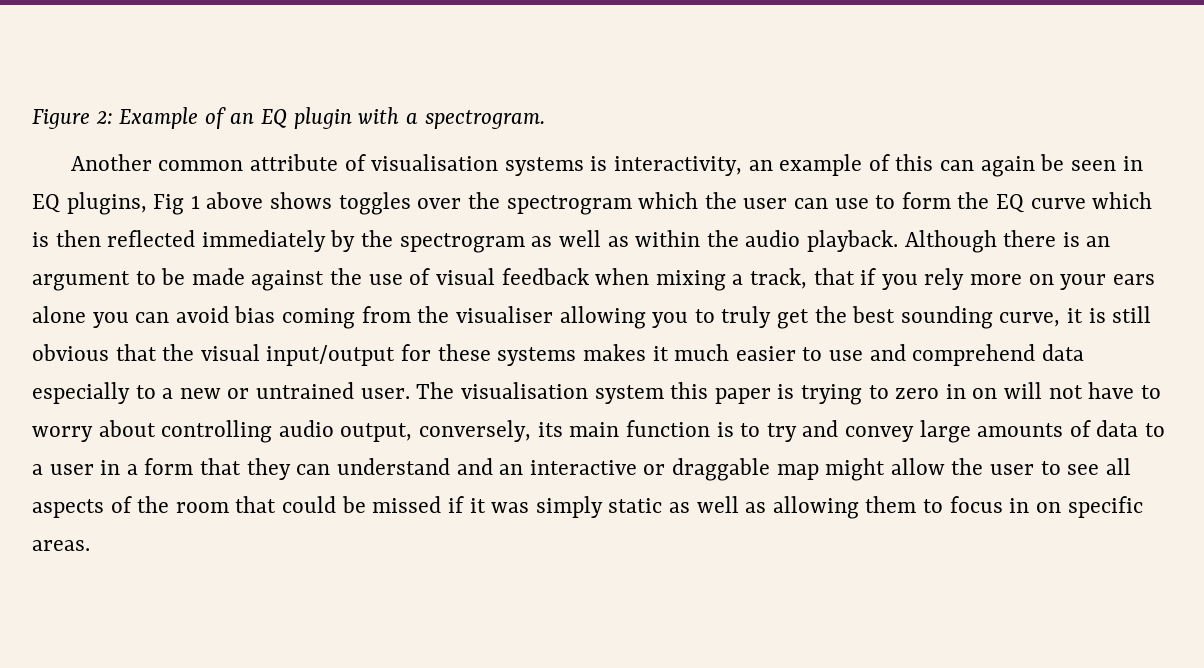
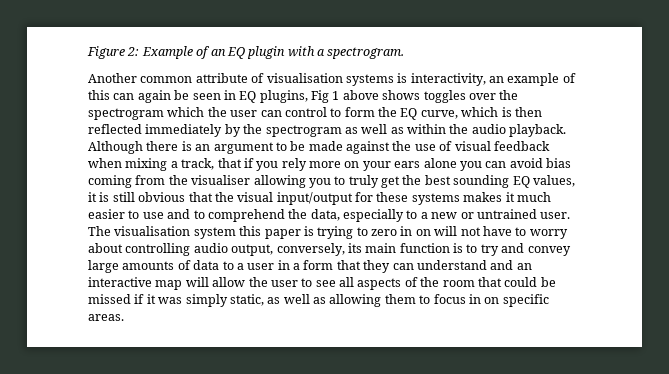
[834,198,869,209] use -> [284,107,327,117] control
[1030,198,1086,209] curve -> [420,110,458,119] curve,
[999,312,1061,327] curve, -> [512,175,575,188] EQ values,
[912,344,1084,366] comprehend data -> [193,209,340,222] to comprehend the data,
[643,458,886,481] or draggable map might -> [155,277,209,290] map will
[608,498,663,513] static -> [229,294,264,306] static,

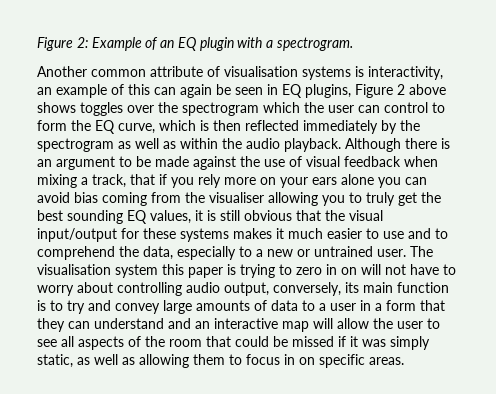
[311,90,340,103] Fig 1 -> [355,84,405,98] Figure 2

